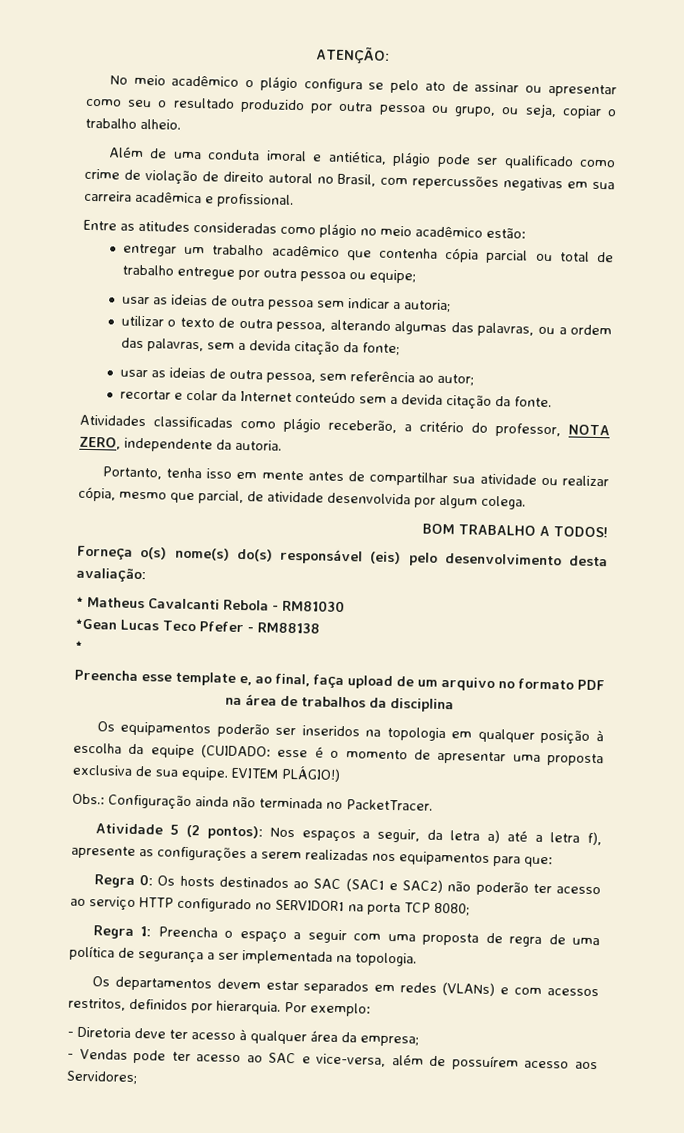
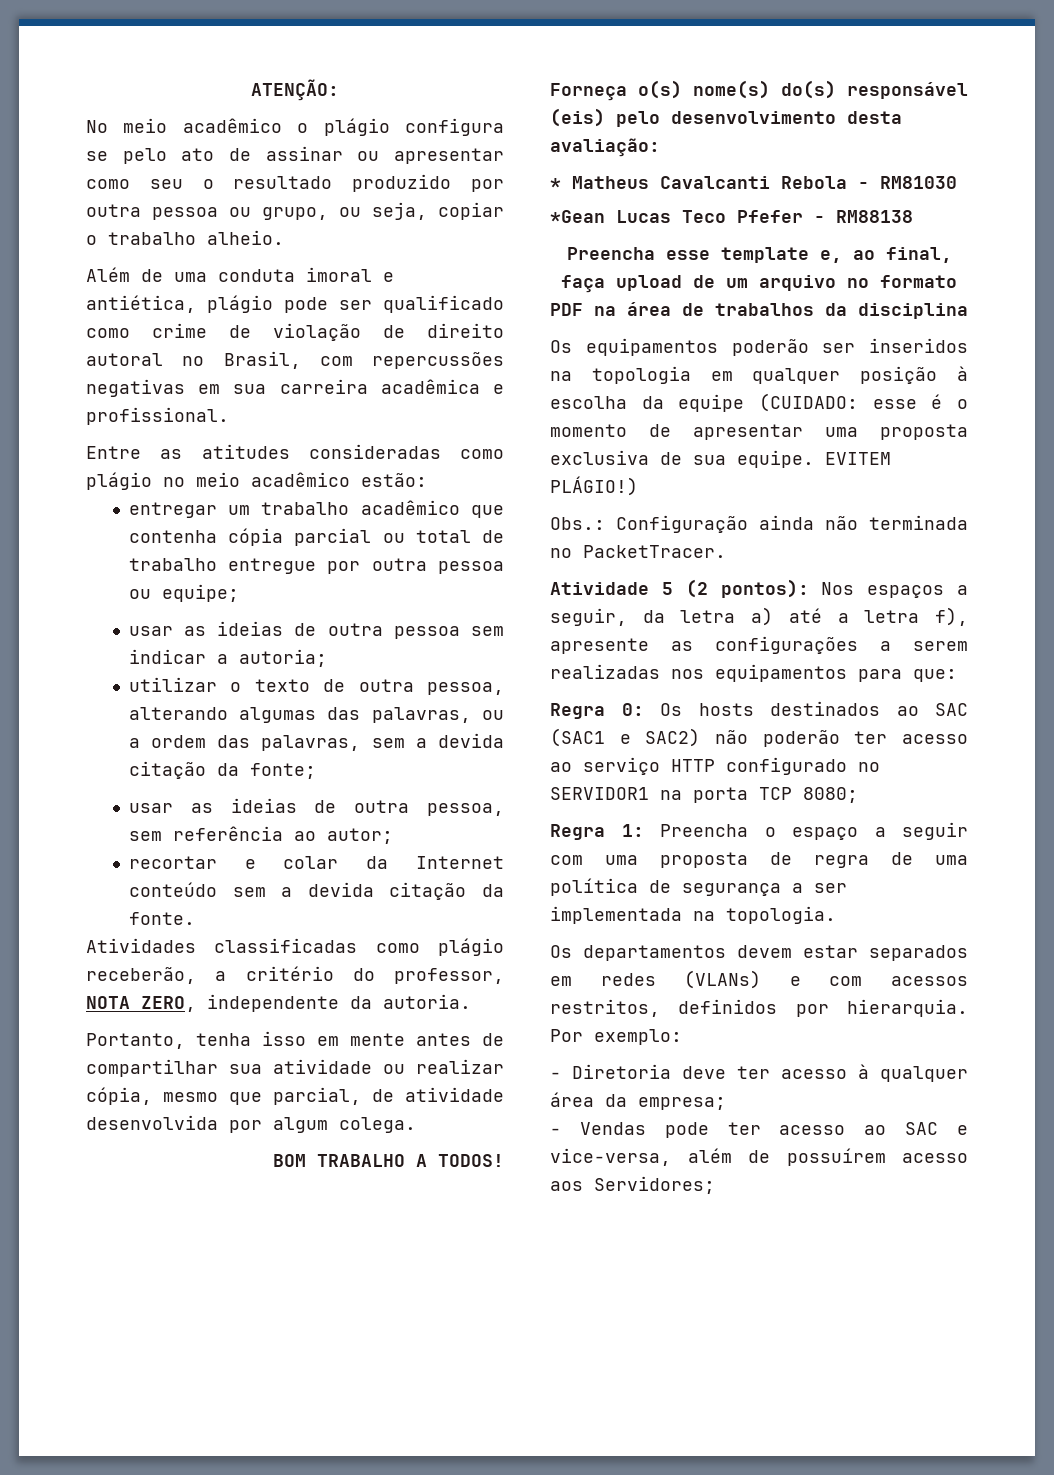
[75,640,83,651] // * -> (913, 216) none

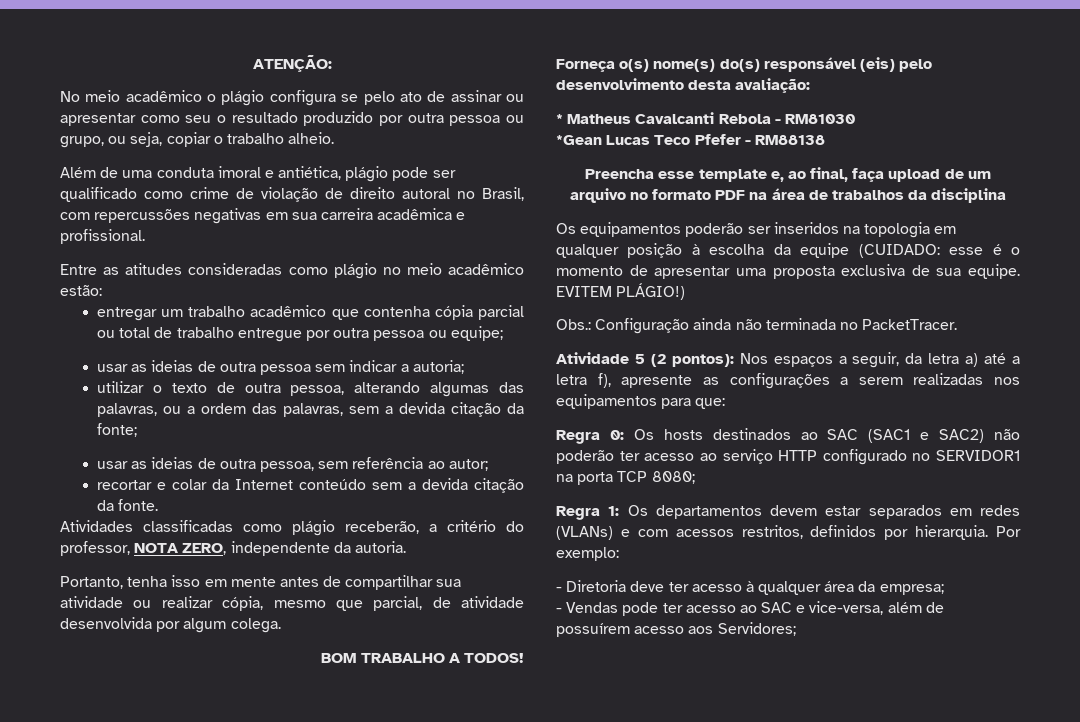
[660,822,968,840] [550,852,968,868] [550,878,847,896] [550,906,836,924] Preencha o espaço a seguir com uma proposta de regra de uma política de segurança a ser implementada na topologia. // -> (620, 511) none

